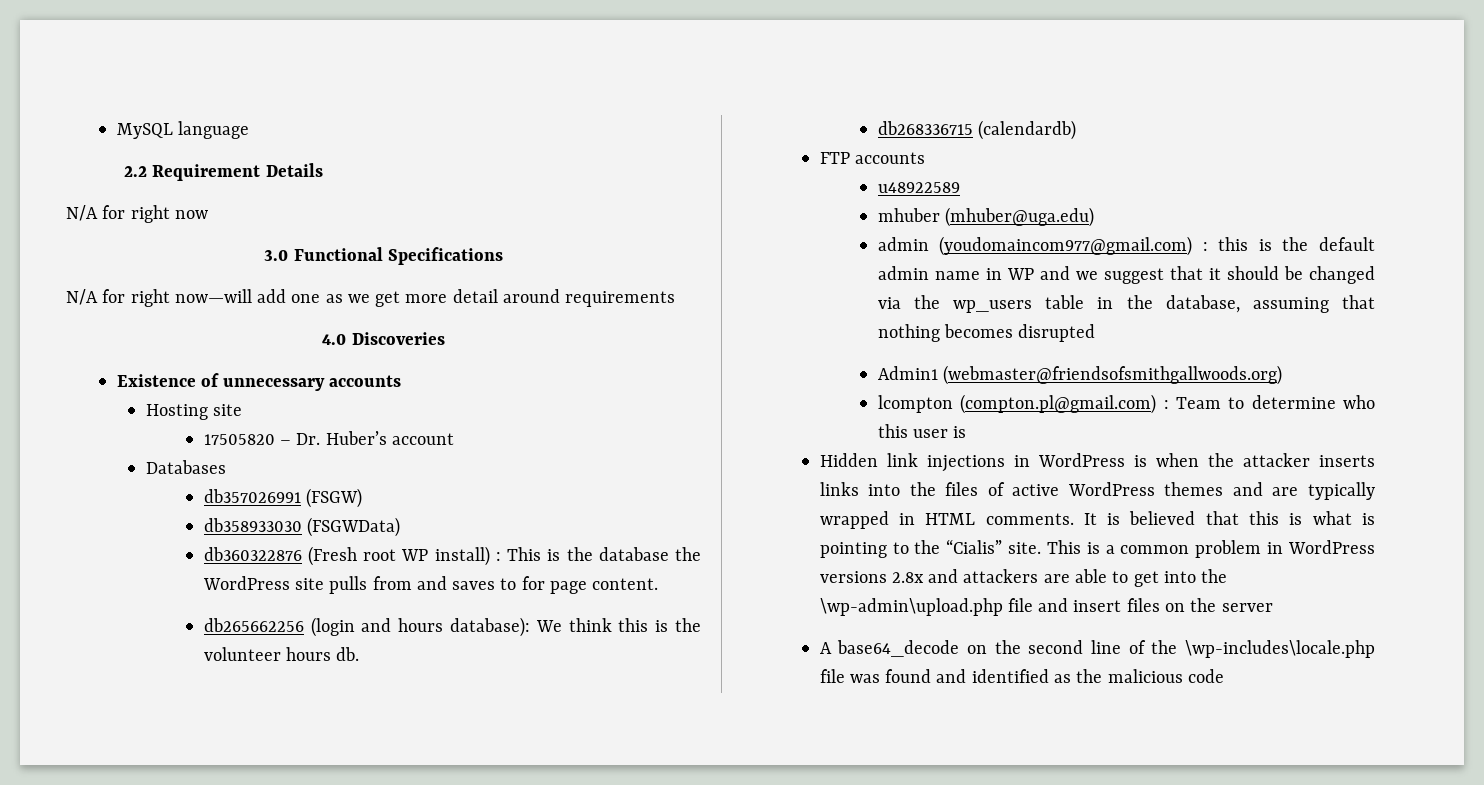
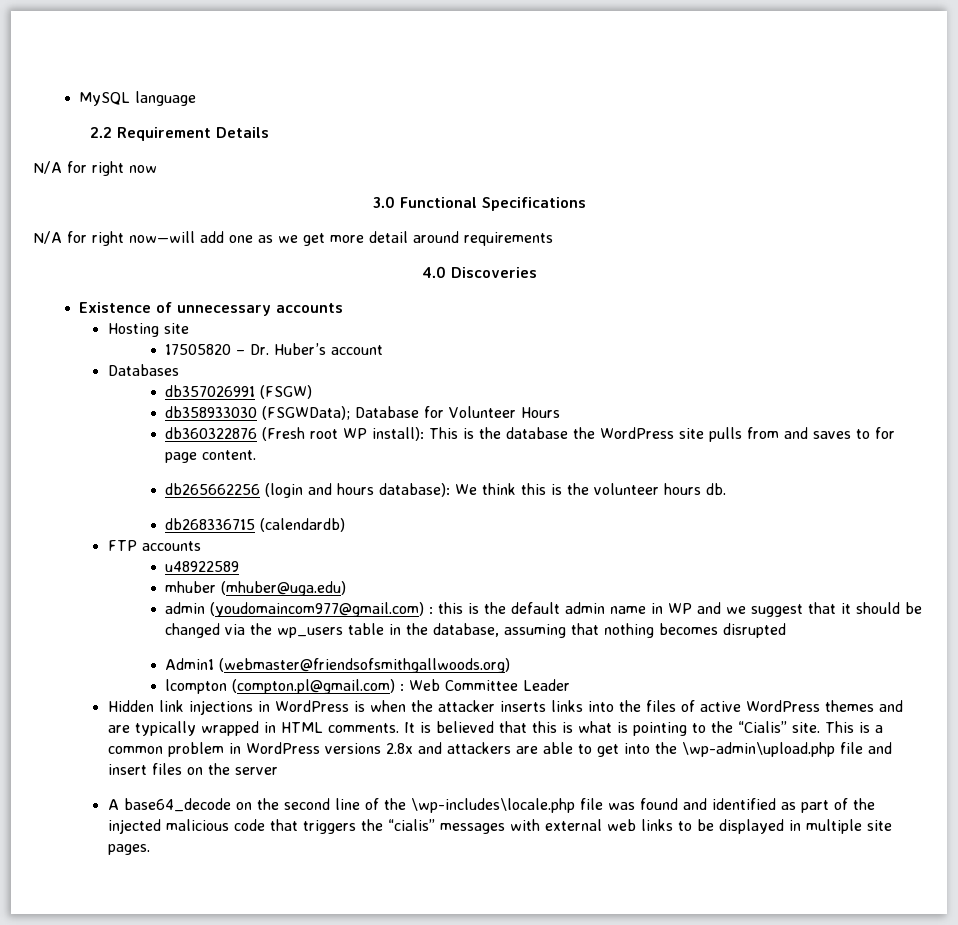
[307,517,401,537] (FSGWData) -> [262,406,561,420] (FSGWData); Database for Volunteer Hours
[434,546,501,566] install) : -> [372,427,425,441] install):
[1175,395,1375,409] [877,424,967,438] Team to determine who this user is -> [409,679,571,691] Web Committee Leader
[1076,669,1224,683] the malicious code -> [800,798,875,813] [107,819,892,834] [107,844,150,855] part of the injected malicious code that triggers the “cialis” messages with external web links to be displayed in multiple site pages.

